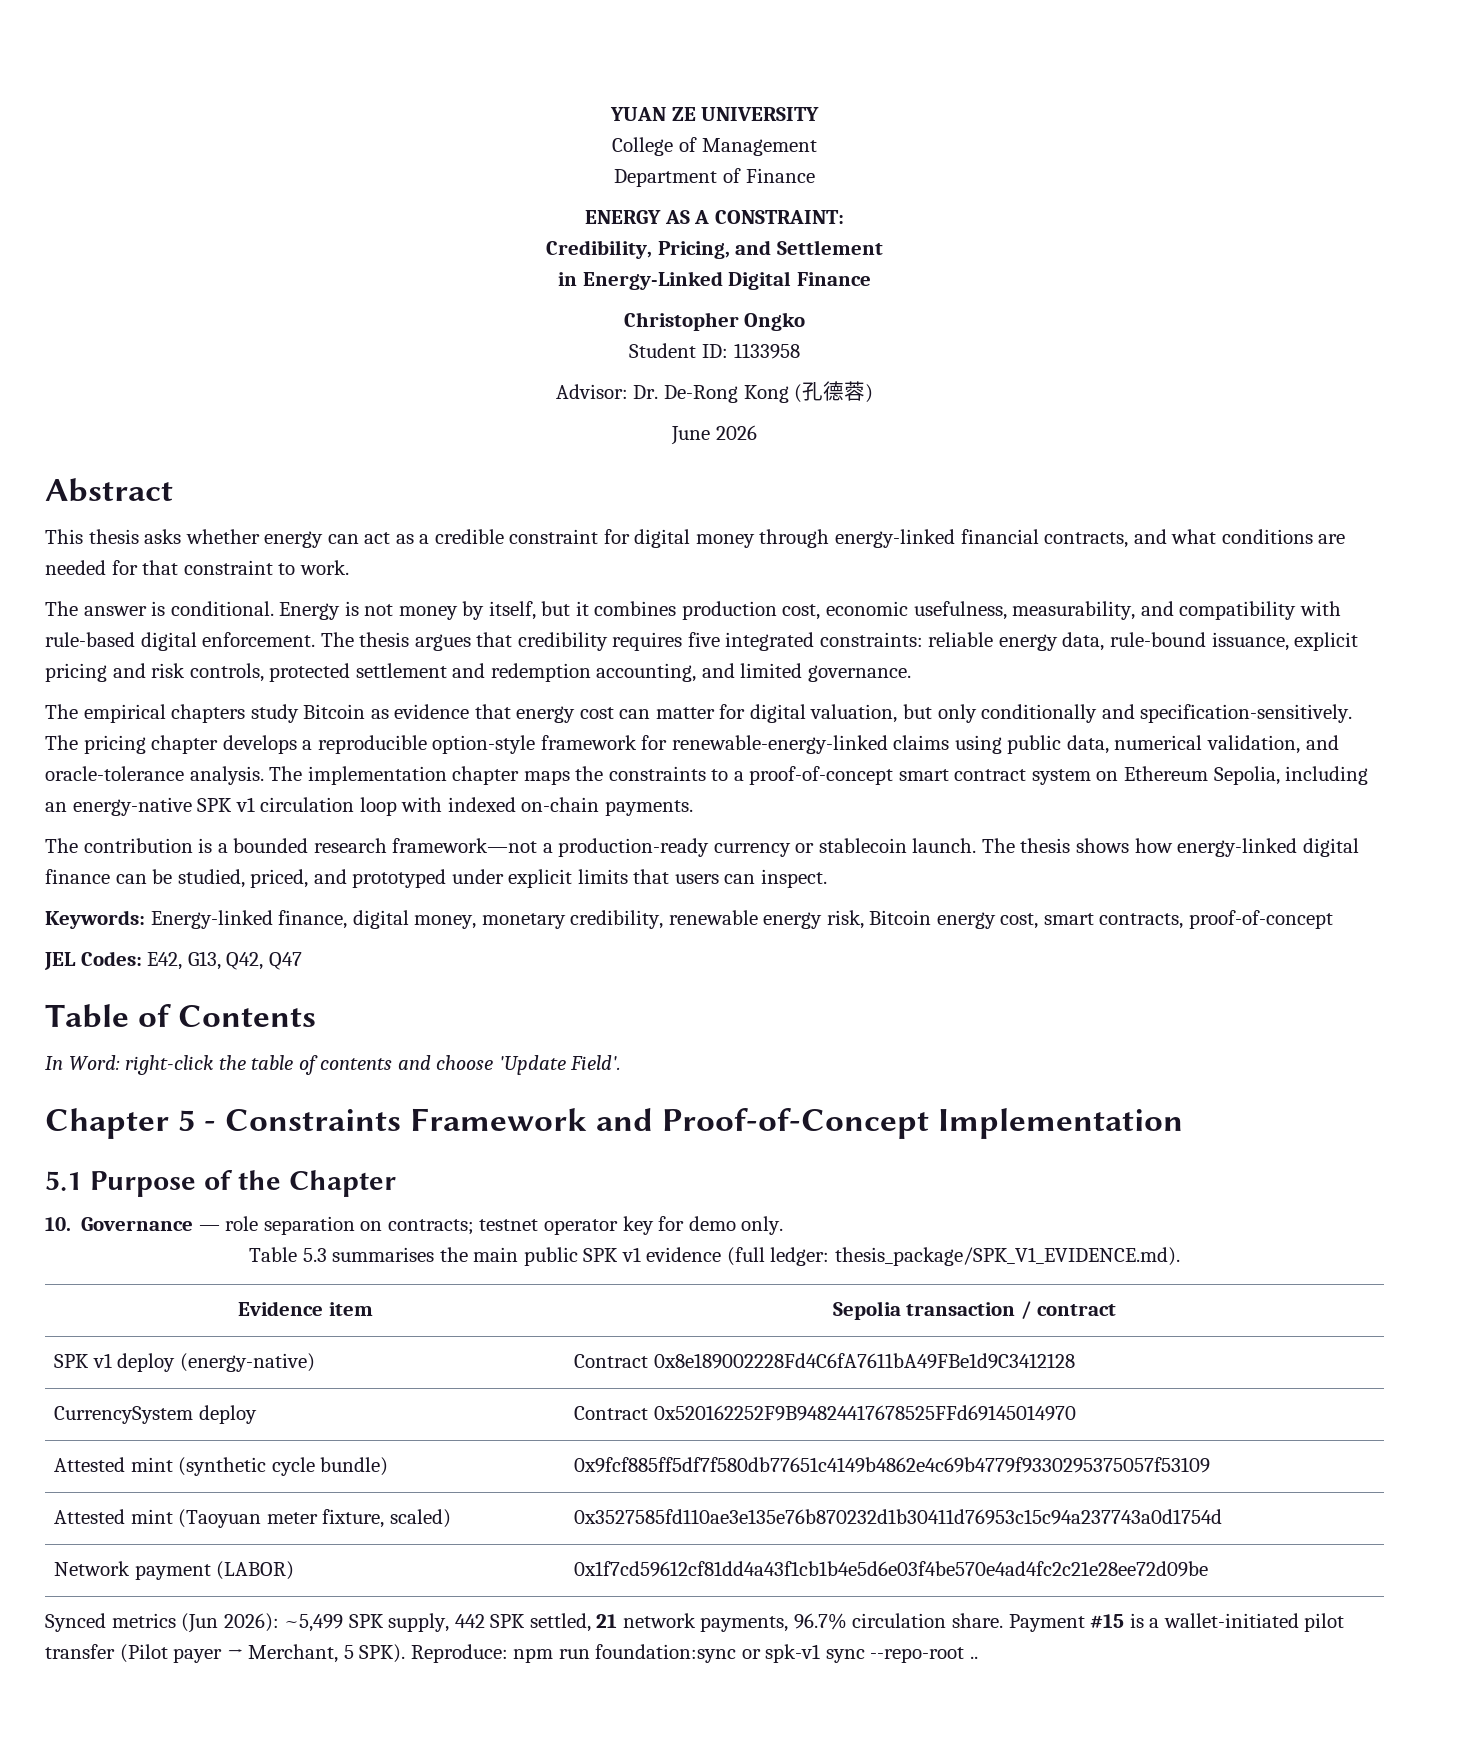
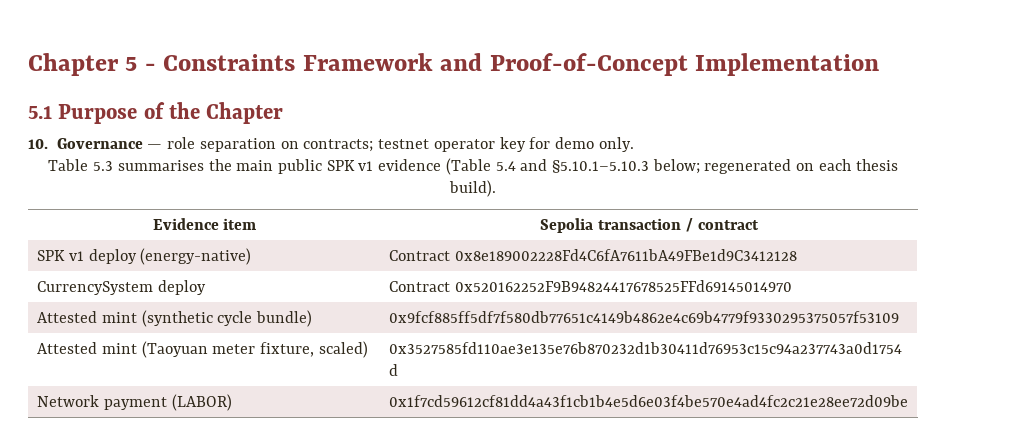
[609,107,820,121] [612,137,817,156] [614,168,815,187] [585,210,844,224] [546,240,883,259] [558,271,871,290] [623,312,806,331] [629,343,800,359] [555,381,874,403] [671,425,757,445] [45,478,173,502] [45,529,1346,548] [45,560,349,575] [45,601,1341,620] [45,632,1359,651] [45,663,911,682] [45,704,1353,723] [45,735,1339,754] [45,766,1369,785] [45,797,693,816] [45,838,1359,857] [45,869,827,888] [45,910,1334,929] [44,951,302,970] [45,1004,317,1028] [45,1055,622,1075] YUAN ZE UNIVERSITY // College of Management // Department of Finance // ENERGY AS A CONSTRAINT: // Credibility, Pricing, and Settlement // in Energy-Linked Digital Finance // Christopher Ongko // Student ID: 1133958 // Advisor: Dr. De-Rong Kong (孔德蓉) // June 2026 // Abstract // This thesis asks whether energy can act as a credible constraint for digital money through energy-linked financial contracts, and what conditions are needed for that constraint to work. // The answer is conditional. Energy is not money by itself, but it combines production cost, economic usefulness, measurability, and compatibility with rule-based digital enforcement. The thesis argues that credibility requires five integrated constraints: reliable energy data, rule-bound issuance, explicit pricing and risk controls, protected settlement and redemption accounting, and limited governance. // The empirical chapters study Bitcoin as evidence that energy cost can matter for digital valuation, but only conditionally and specification-sensitively. The pricing chapter develops a reproducible option-style framework for renewable-energy-linked claims using public data, numerical validation, and oracle-tolerance analysis. The implementation chapter maps the constraints to a proof-of-concept smart contract system on Ethereum Sepolia, including an energy-native SPK v1 circulation loop with indexed on-chain payments. // The contribution is a bounded research framework—not a production-ready currency or stablecoin launch. The thesis shows how energy-linked digital finance can be studied, priced, and prototyped under explicit limits that users can inspect. // Keywords: Energy-linked finance, digital money, monetary credibility, renewable energy risk, Bitcoin energy cost, smart contracts, proof-of-concept // JEL Codes: E42, G13, Q42, Q47 // Table of Contents // In Word: right-click the table of contents and choose 'Update Field'. // -> (28, 64) none
[726,1247,1180,1266] (full ledger: thesis_package/SPK_V1_EVIDENCE.md). -> [445,158,898,175] [449,180,496,197] (Table 5.4 and §5.10.1–5.10.3 below; regenerated on each thesis build).
[45,1613,1345,1633] [45,1644,979,1663] // Synced metrics (Jun 2026): ~5,499 SPK supply, 442 SPK settled, 21 network payments, 96.7% circulation share. Payment #15 is a wallet-initiated pilot transfer (Pilot payer → Merchant, 5 SPK). Reproduce: npm run foundation:sync or spk-v1 sync --repo-root .. -> (909, 401) none

